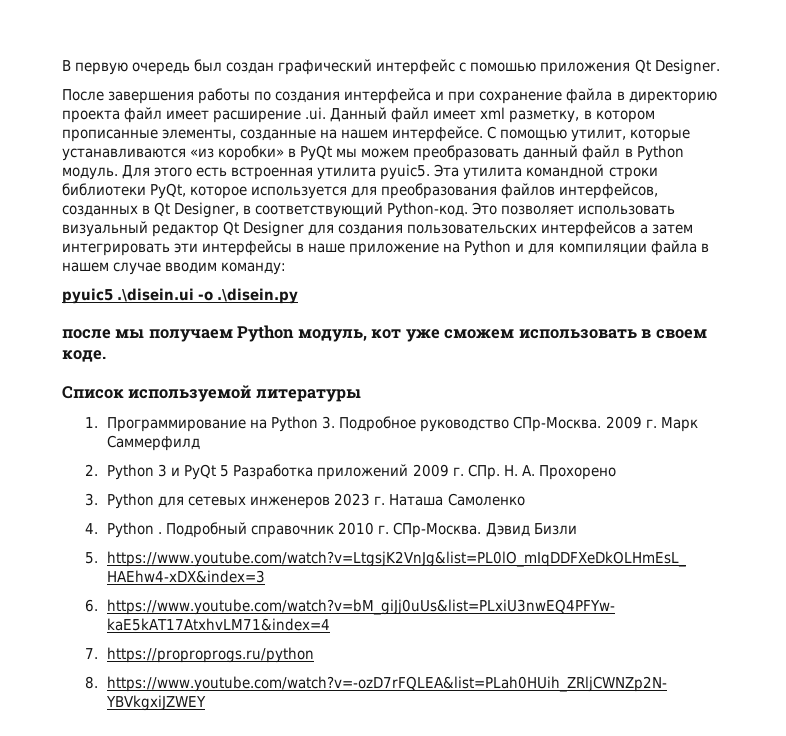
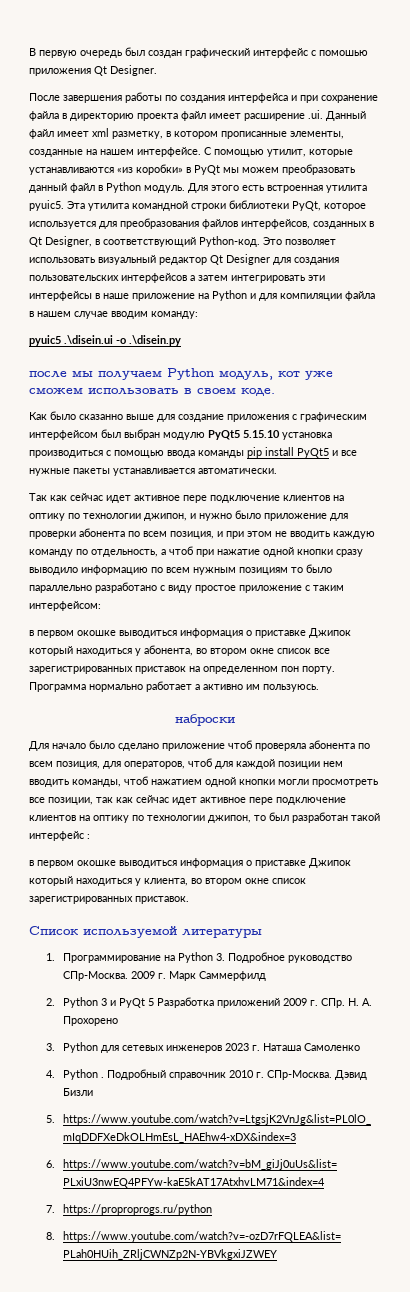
(106, 356) none -> [29,411,367,422] [29,429,332,440] [29,447,357,458] [29,468,277,476] [29,493,344,503] [29,510,348,521] [29,528,375,539] [29,546,363,557] [29,564,332,575] [29,582,344,593] [29,601,101,611] [29,628,351,638] [29,645,330,656] [29,666,335,674] [29,681,319,692] [175,714,235,726] [29,740,370,751] [29,758,343,769] [29,776,378,787] [29,795,346,805] [29,812,380,823] [29,831,90,841] [29,858,351,868] [29,876,306,886] [29,896,189,904] // Как было сказанно выше для создание приложения с графическим интерфейсом был выбран модулю PyQt5 5.15.10 установка производиться с помощью ввода команды pip install PyQt5 и все нужные пакеты устанавливается автоматически. // Так как сейчас идет активное пере подключение клиентов на оптику по технологии джипон, и нужно было приложение для проверки абонента по всем позиция, и при этом не вводить каждую команду по отдельность, а чтоб при нажатие одной кнопки сразу выводило информацию по всем нужным позициям то было параллельно разработано с виду простое приложение с таким интерфейсом: // в первом окошке выводиться информация о приставке Джипок который находиться у абонента, во втором окне список все зарегистрированных приставок на определенном пон порту. Программа нормально работает а активно им пользуюсь. // наброски // Для начало было сделано приложение чтоб проверяла абонента по всем позиция, для операторов, чтоб для каждой позиции нем вводить команды, чтоб нажатием одной кнопки могли просмотреть все позиции, так как сейчас идет активное пере подключение клиентов на оптику по технологии джипон, то был разработан такой интерфейс : // в первом окошке выводиться информация о приставке Джипок который находиться у клиента, во втором окне список зарегистрированных приставок.

